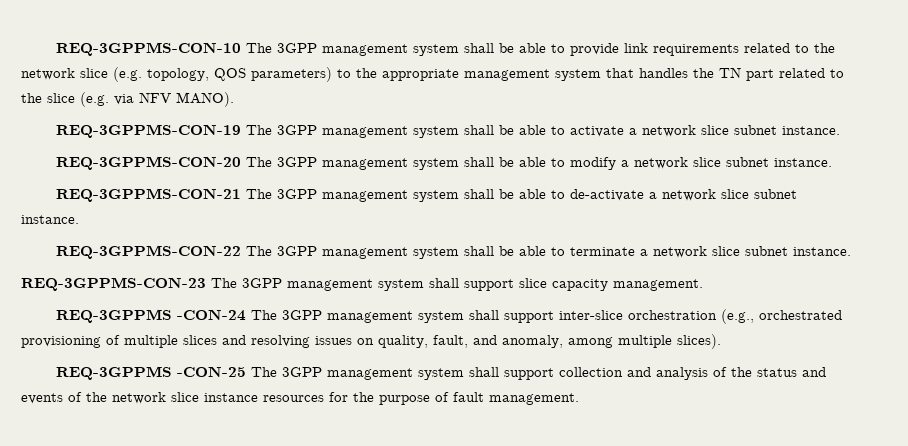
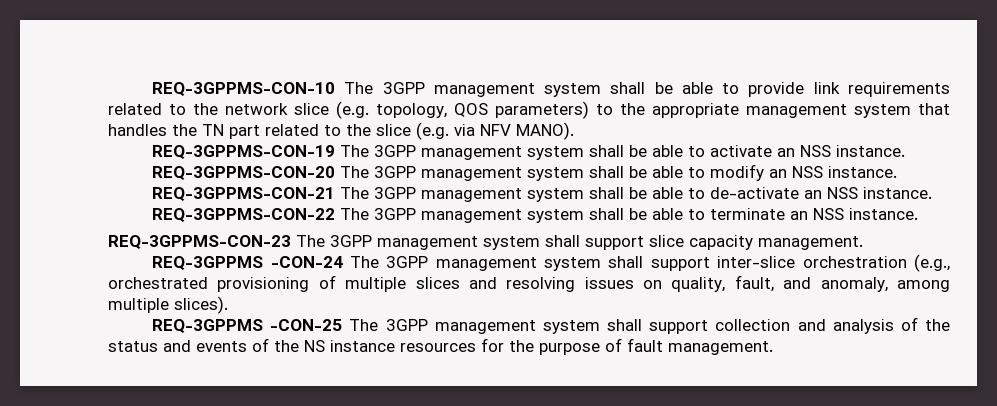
[628,125,777,137] a network slice subnet -> [777,145,832,157] an NSS
[620,157,769,169] a network slice subnet -> [769,166,824,178] an NSS
[648,189,797,201] a network slice subnet -> [804,187,859,199] an NSS
[639,246,788,258] a network slice subnet -> [790,208,845,220] an NSS
[112,392,199,404] network slice -> [304,340,325,352] NS

